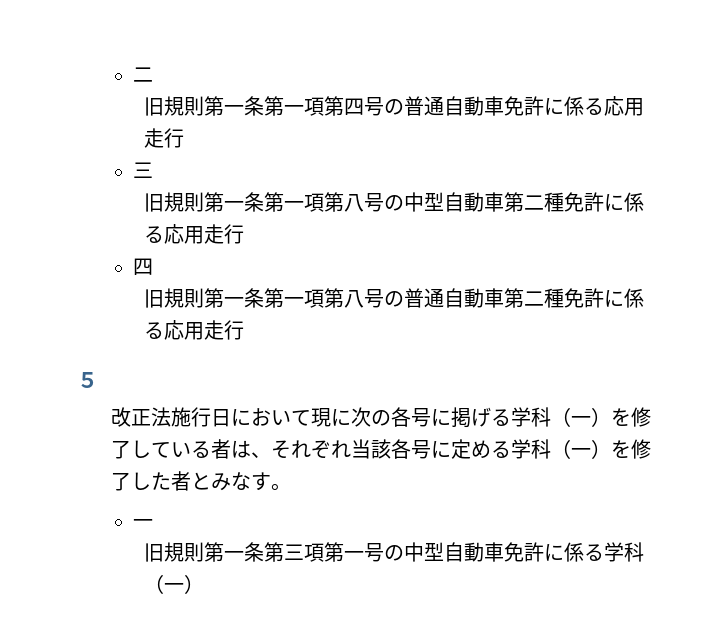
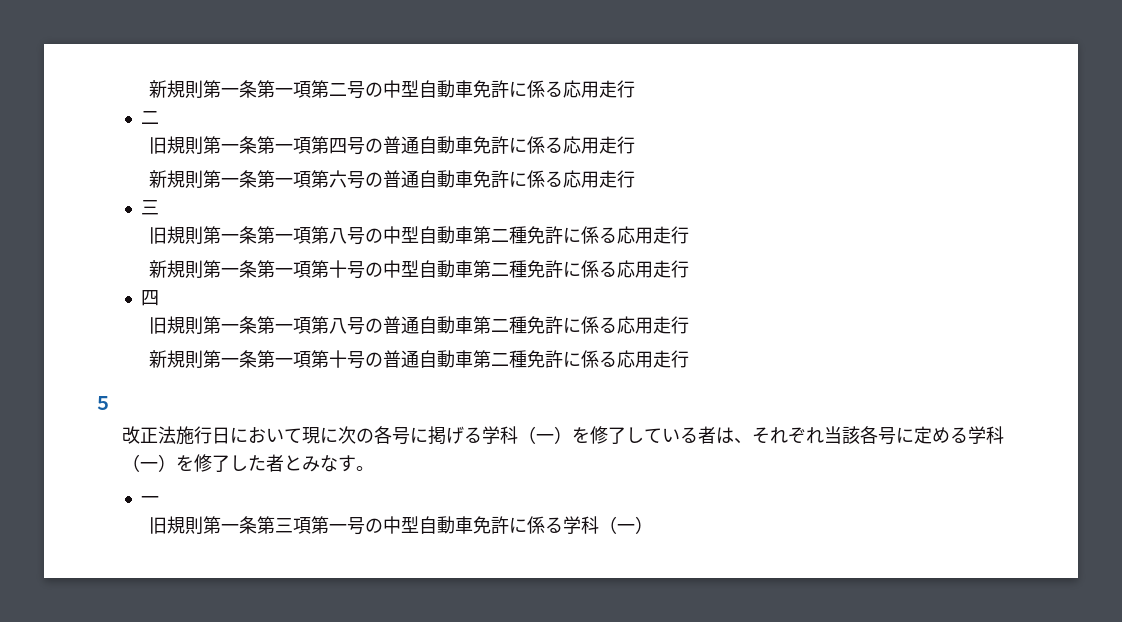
(132, 74) none -> [149,80,636,99] 新規則第一条第一項第二号の中型自動車免許に係る応用走行 //
(185, 138) none -> [149,170,636,189] // 新規則第一条第一項第六号の普通自動車免許に係る応用走行
(245, 234) none -> [149,260,690,279] // 新規則第一条第一項第十号の中型自動車第二種免許に係る応用走行
(245, 330) none -> [149,350,690,369] // 新規則第一条第一項第十号の普通自動車第二種免許に係る応用走行

